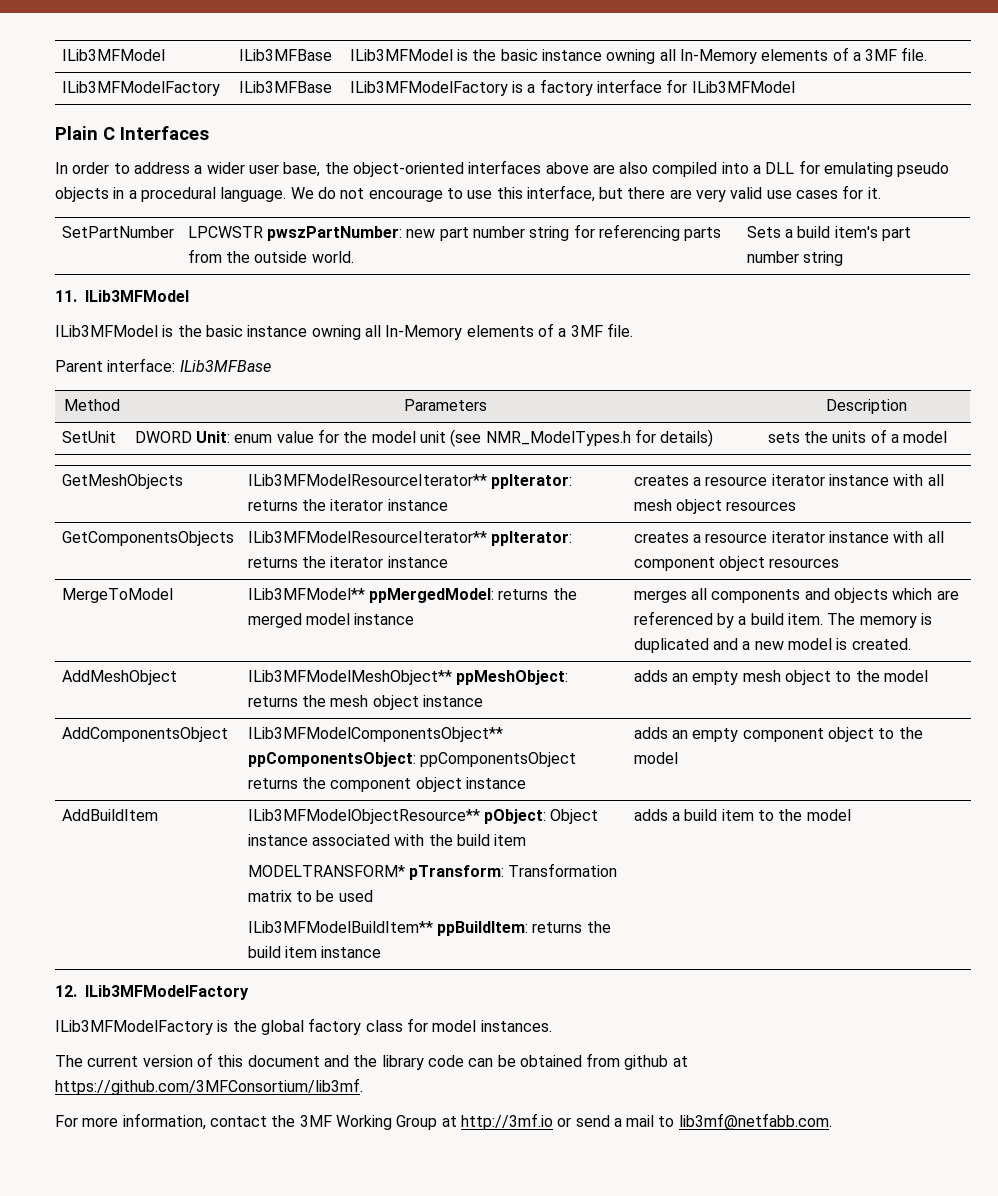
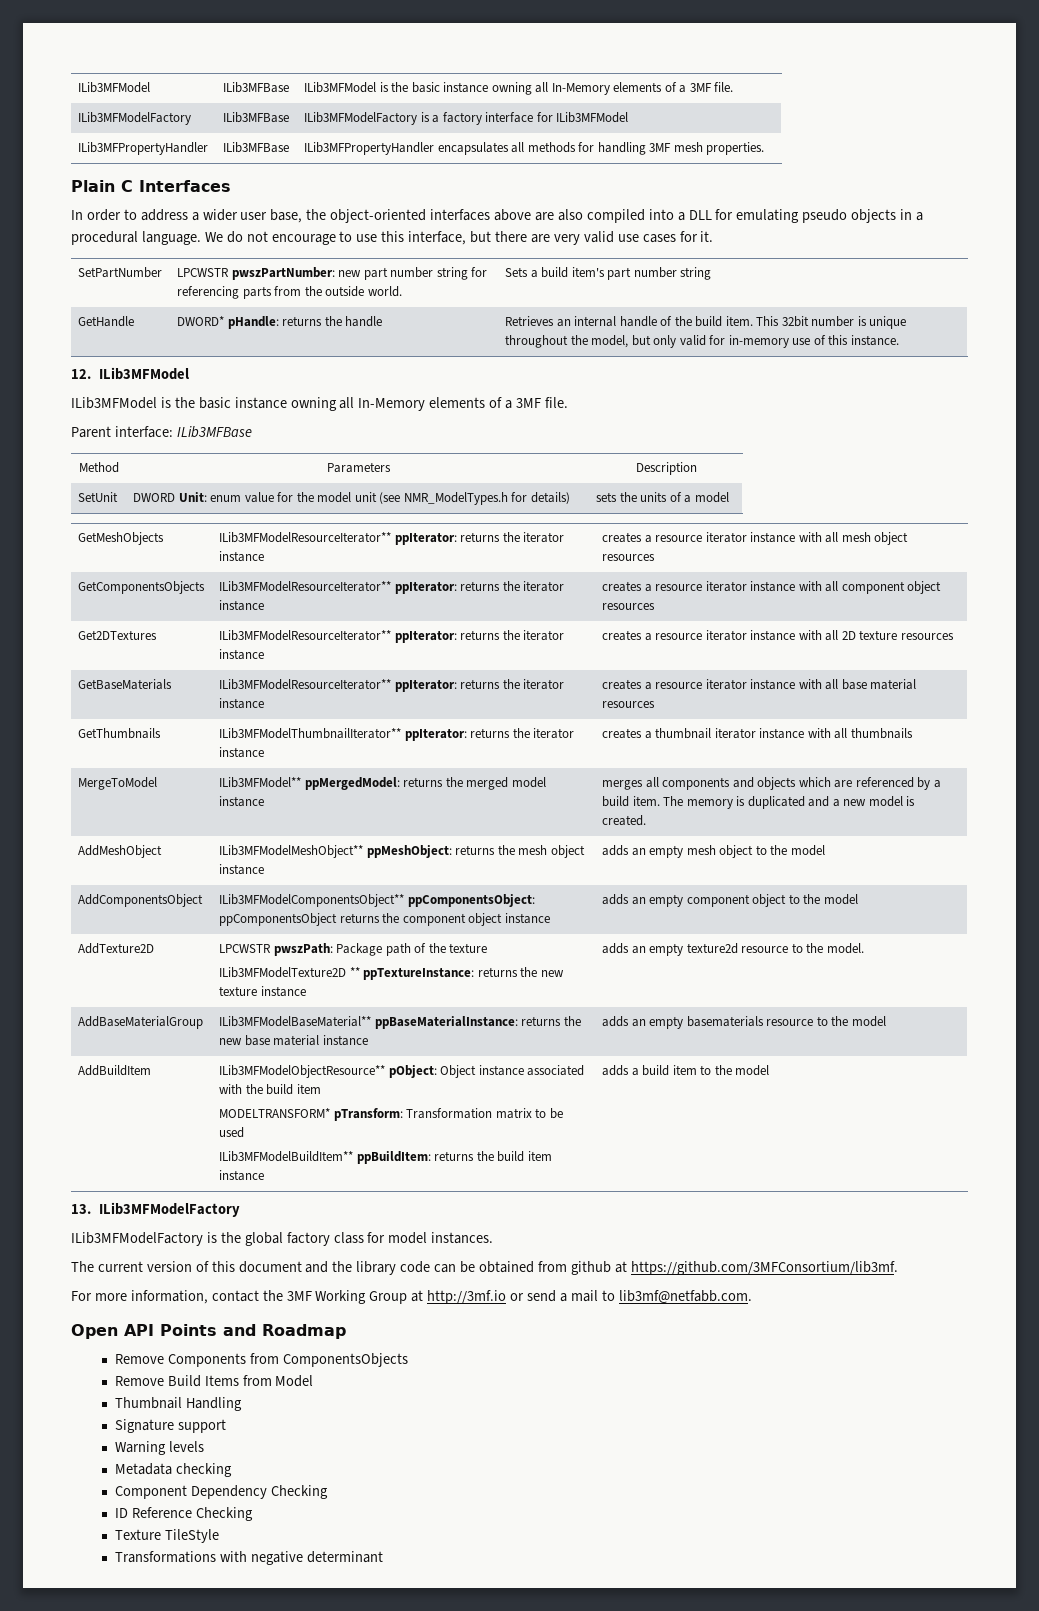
(795, 87) none -> [78,142,209,155] [223,142,290,153] [304,142,765,155] // ILib3MFPropertyHandler | ILib3MFBase | ILib3MFPropertyHandler encapsulates all methods for handling 3MF mesh properties.
[55,290,77,302] // 11. -> [78,316,135,327] [177,316,383,329] [505,316,907,329] [505,335,899,348] [71,369,91,379] // GetHandle | DWORD* pHandle: returns the handle | Retrieves an internal handle of the build item. This 32bit number is unique throughout the model, but only valid for in-memory use of this instance. // 12.
(840, 563) none -> [78,630,158,640] [219,630,565,643] [219,649,265,660] [602,630,954,641] [78,679,173,690] [219,679,565,692] [219,698,265,709] [602,679,917,690] [602,701,656,708] [78,728,162,739] [219,728,575,741] [219,747,265,758] [602,728,913,739] // Get2DTextures | ILib3MFModelResourceIterator** ppIterator: returns the iterator instance | creates a resource iterator instance with all 2D texture resources // GetBaseMaterials | ILib3MFModelResourceIterator** ppIterator: returns the iterator instance | creates a resource iterator instance with all base material resources // GetThumbnails | ILib3MFModelThumbnailIterator** ppIterator: returns the iterator instance | creates a thumbnail iterator instance with all thumbnails
(678, 758) none -> [78,943,155,954] [219,943,488,956] [219,967,564,980] [219,986,306,997] [602,943,864,956] [78,1016,204,1029] [219,1016,581,1029] [219,1035,368,1046] [602,1016,886,1029] // AddTexture2D | LPCWSTR pwszPath: Package path of the texture // ILib3MFModelTexture2D ** ppTextureInstance: returns the new texture instance | adds an empty texture2d resource to the model. // AddBaseMaterialGroup | ILib3MFModelBaseMaterial** ppBaseMaterialInstance: returns the new base material instance | adds an empty basematerials resource to the model
[55,985,77,997] 12. -> [71,1204,91,1214] 13.
(832, 1121) none -> [71,1324,346,1339] [114,1353,408,1367] [114,1375,314,1387] [114,1397,242,1411] [114,1419,226,1433] [114,1441,204,1455] [114,1463,232,1477] [114,1485,328,1499] [114,1507,253,1521] [114,1529,219,1543] [114,1551,383,1565] // Open API Points and Roadmap // Remove Components from ComponentsObjects // Remove Build Items from Model // Thumbnail Handling // Signature support // Warning levels // Metadata checking // Component Dependency Checking // ID Reference Checking // Texture TileStyle // Transformations with negative determinant

